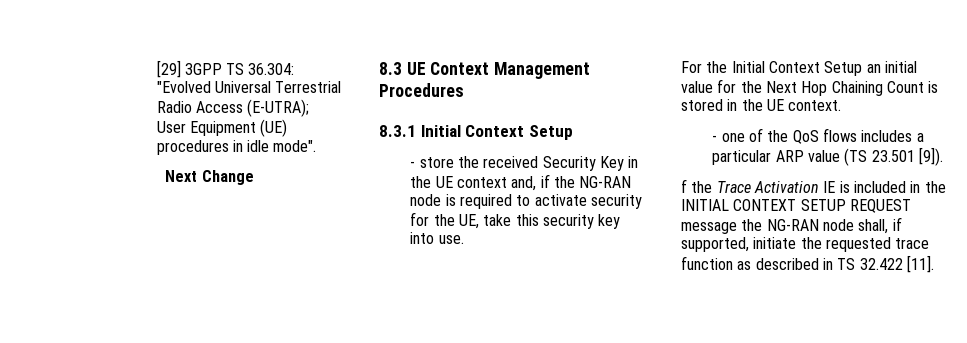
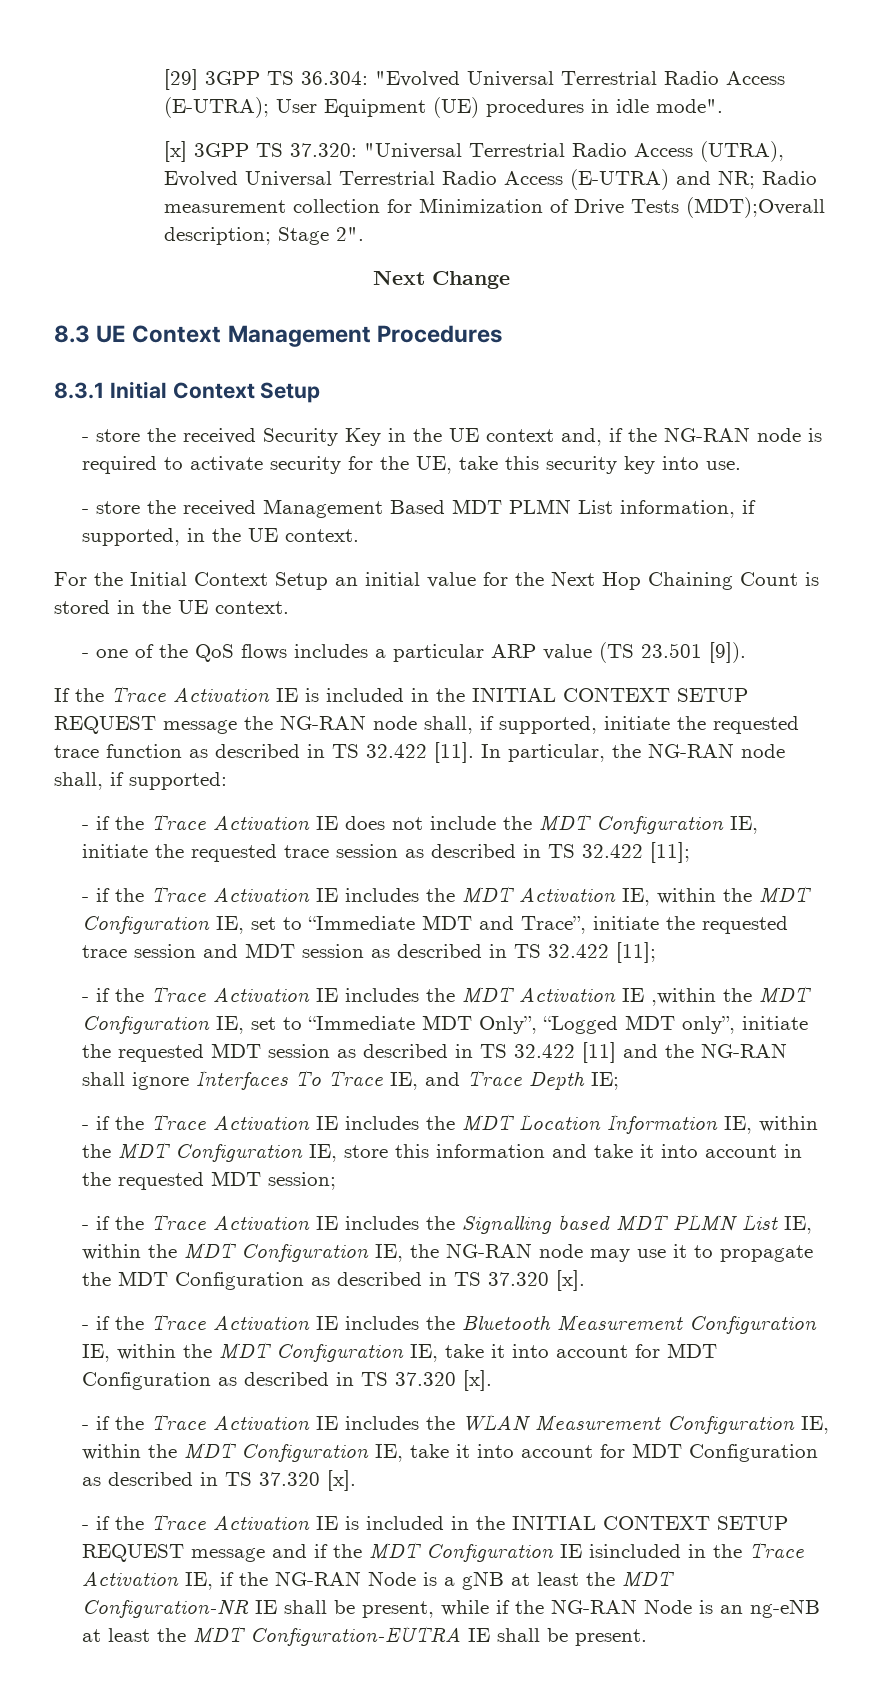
(317, 146) none -> [164,141,785,162] [164,169,818,190] [164,197,826,218] [164,227,365,245] // [x] 3GPP TS 37.320: "Universal Terrestrial Radio Access (UTRA), Evolved Universal Terrestrial Radio Access (E-UTRA) and NR; Radio measurement collection for Minimization of Drive Tests (MDT);Overall description; Stage 2".
(464, 239) none -> [81,499,756,518] [81,528,359,546] // - store the received Management Based MDT PLMN List information, if supported, in the UE context.
[681,179,687,193] f -> [54,688,70,702] If
(934, 264) none -> [481,743,785,762] [54,772,227,790] [81,814,758,834] [81,842,690,863] [81,886,811,906] [81,915,788,934] [81,942,656,963] [81,986,811,1006] [81,1015,808,1034] [81,1042,787,1063] [81,1070,619,1090] [81,1114,818,1134] [81,1142,802,1162] [81,1171,336,1190] [81,1214,812,1234] [81,1242,813,1262] [81,1270,585,1291] [81,1314,817,1334] [81,1342,717,1362] [81,1370,492,1391] [81,1414,829,1434] [81,1442,818,1462] [81,1470,356,1491] [81,1514,788,1530] [81,1542,804,1562] [81,1570,674,1590] [81,1599,820,1618] [81,1626,647,1646] In particular, the NG-RAN node shall, if supported: // - if the Trace Activation IE does not include the MDT Configuration IE, initiate the requested trace session as described in TS 32.422 [11]; // - if the Trace Activation IE includes the MDT Activation IE, within the MDT Configuration IE, set to “Immediate MDT and Trace”, initiate the requested trace session and MDT session as described in TS 32.422 [11]; // - if the Trace Activation IE includes the MDT Activation IE ,within the MDT Configuration IE, set to “Immediate MDT Only”, “Logged MDT only”, initiate the requested MDT session as described in TS 32.422 [11] and the NG-RAN shall ignore Interfaces To Trace IE, and Trace Depth IE; // - if the Trace Activation IE includes the MDT Location Information IE, within the MDT Configuration IE, store this information and take it into account in the requested MDT session; // - if the Trace Activation IE includes the Signalling based MDT PLMN List IE, within the MDT Configuration IE, the NG-RAN node may use it to propagate the MDT Configuration as described in TS 37.320 [x]. // - if the Trace Activation IE includes the Bluetooth Measurement Configuration IE, within the MDT Configuration IE, take it into account for MDT Configuration as described in TS 37.320 [x]. // - if the Trace Activation IE includes the WLAN Measurement Configuration IE, within the MDT Configuration IE, take it into account for MDT Configuration as described in TS 37.320 [x]. // - if the Trace Activation IE is included in the INITIAL CONTEXT SETUP REQUEST message and if the MDT Configuration IE isincluded in the Trace Activation IE, if the NG-RAN Node is a gNB at least the MDT Configuration-NR IE shall be present, while if the NG-RAN Node is an ng-eNB at least the MDT Configuration-EUTRA IE shall be present.

